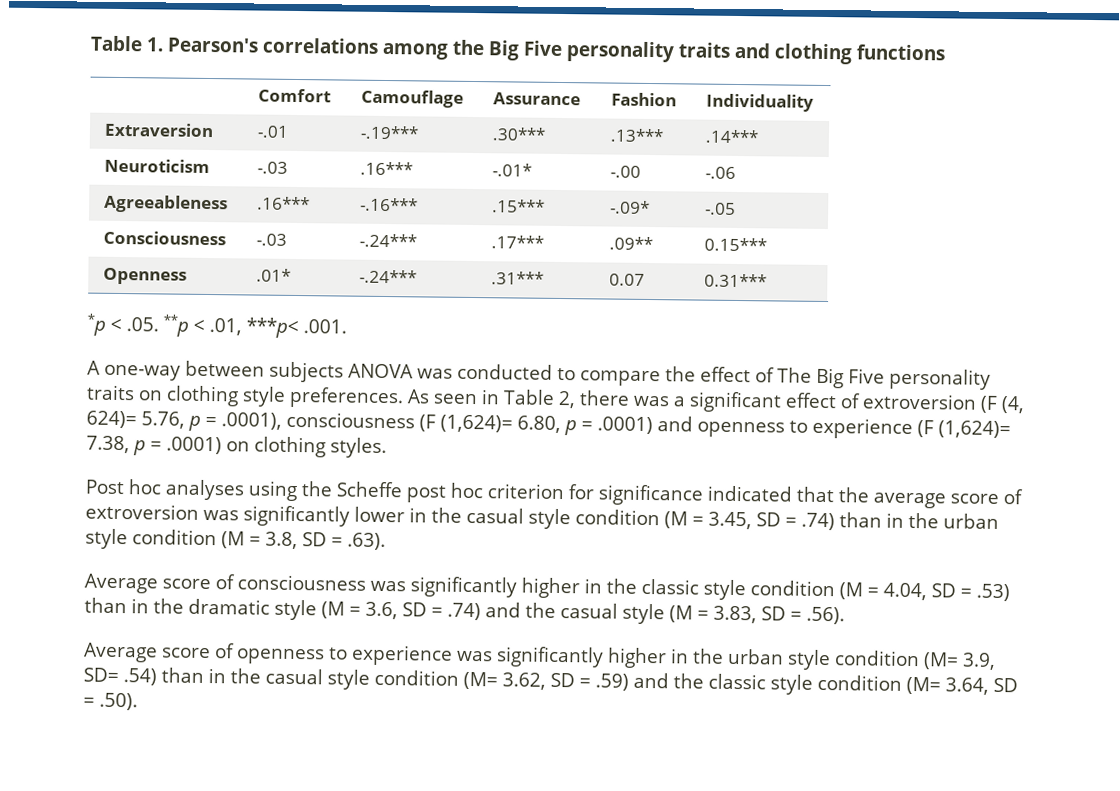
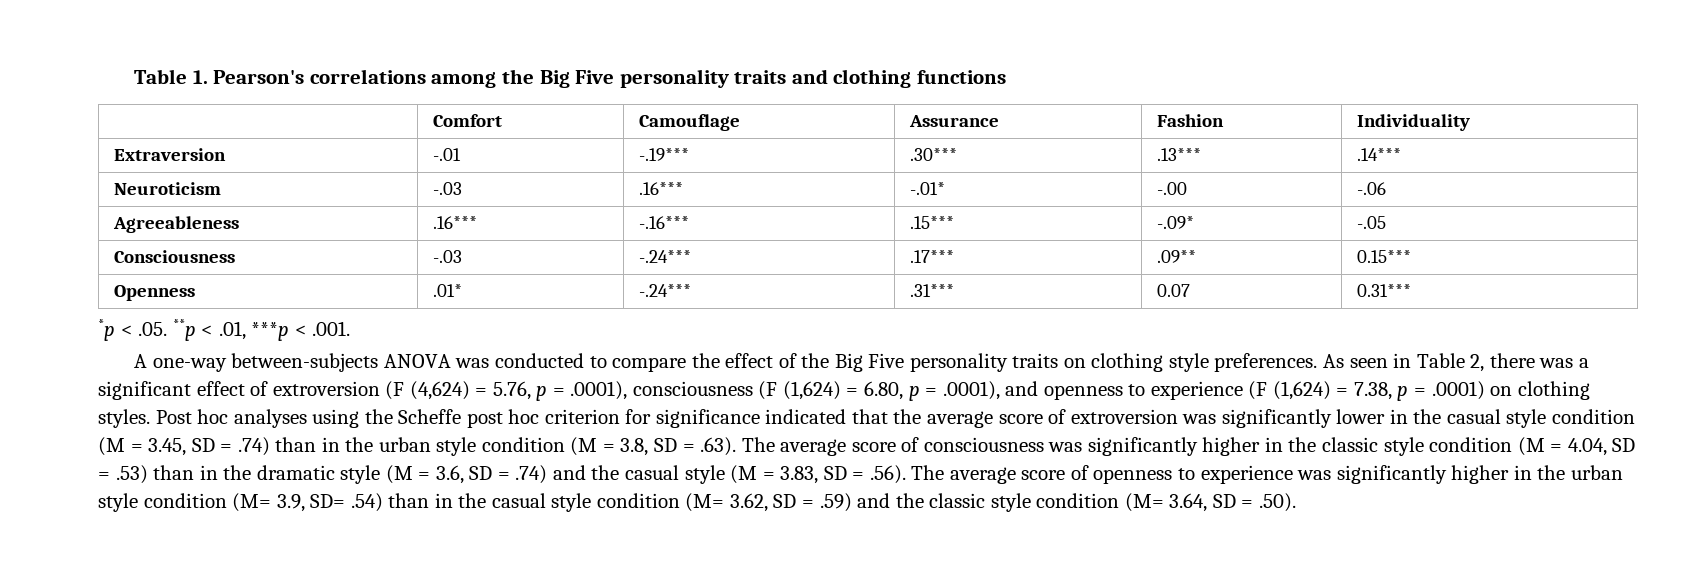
[246,317,299,339] ***p< -> [251,322,307,341] ***p <
[185,360,344,383] between subjects -> [231,353,379,372] between-subjects
[776,367,812,383] The -> [801,353,830,368] the
[1000,396,1025,414] [86,410,137,429] (4, 624)= -> [409,381,488,400] (4,624) =
[440,414,513,433] (1,624)= -> [782,381,859,400] (1,624) =
[597,416,653,435] .0001) -> [942,381,1000,400] .0001),
[938,420,1011,439] (1,624)= -> [1272,381,1349,400] (1,624) =
(387, 448) // -> (150, 418) none
[84,573,158,594] // Average -> [741,437,847,456] The average
[83,642,158,663] // Average -> [911,465,1016,484] The average

